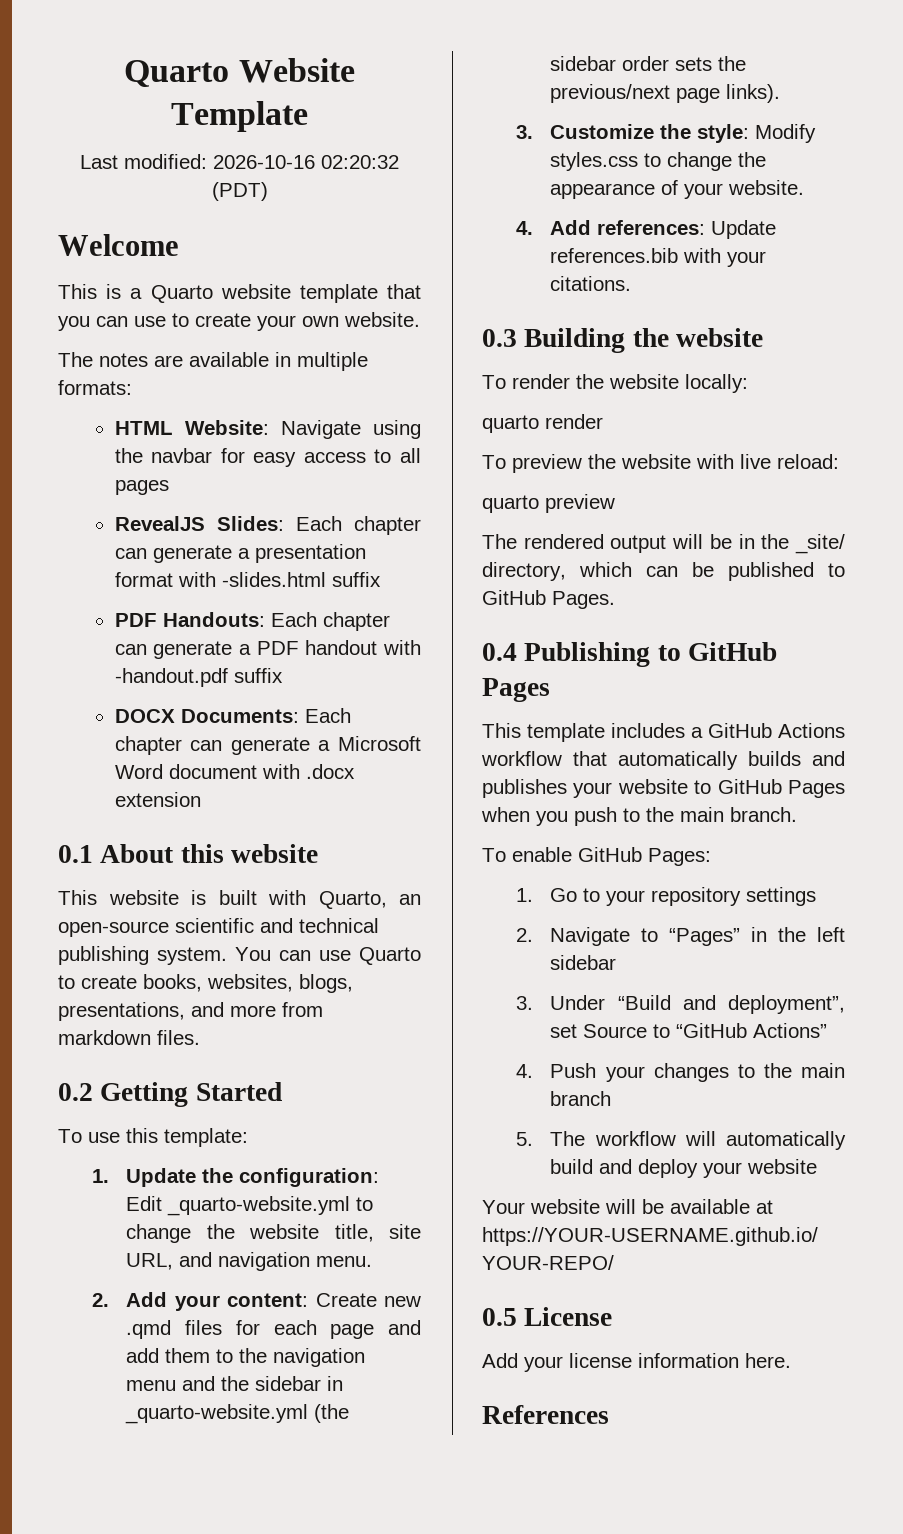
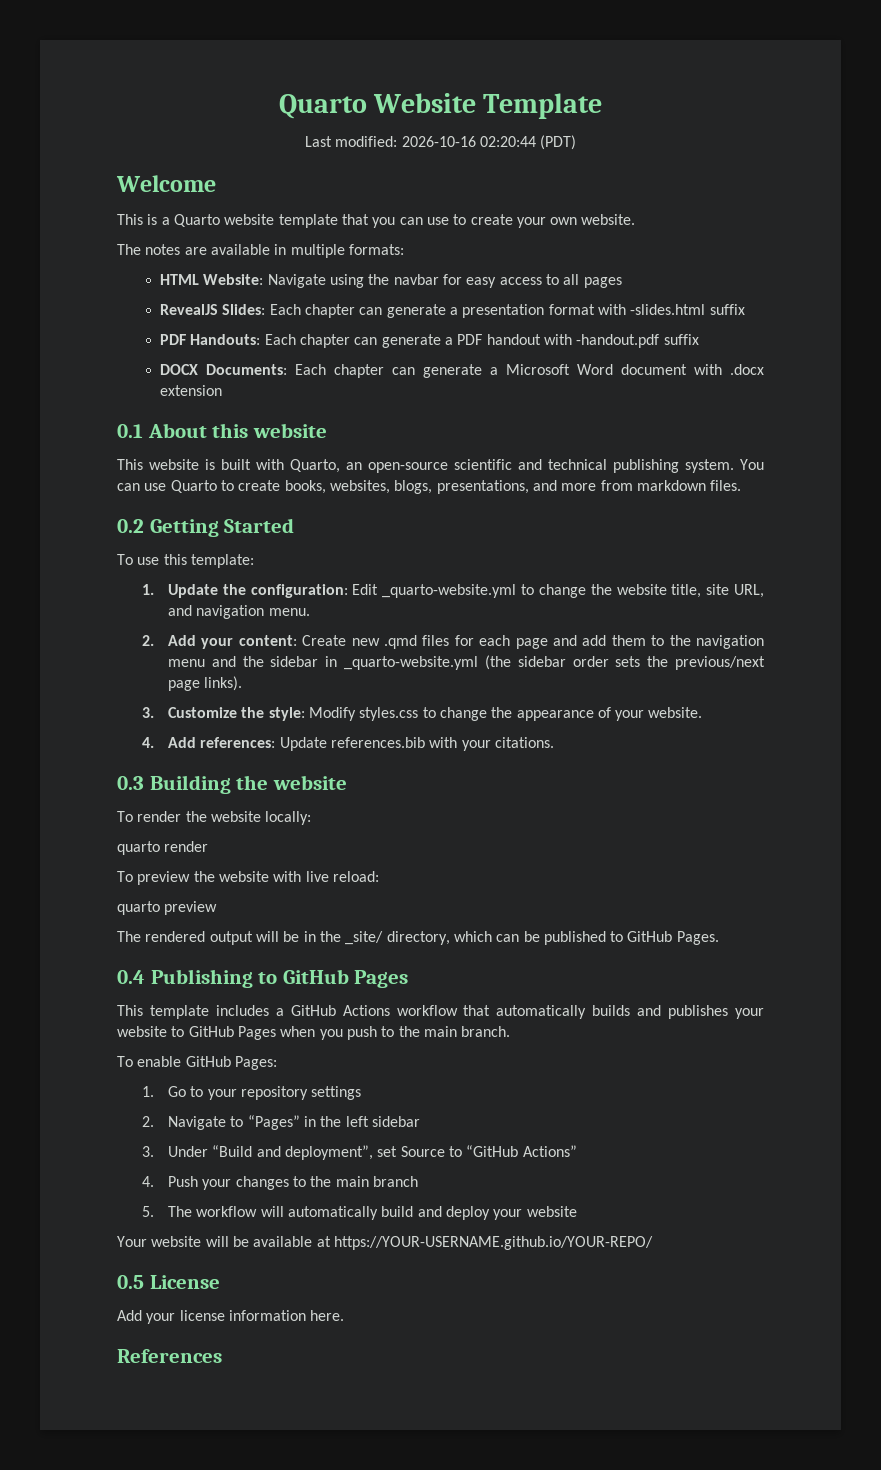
[321,155,399,169] 02:20:32 -> [479,136,536,147] 02:20:44

